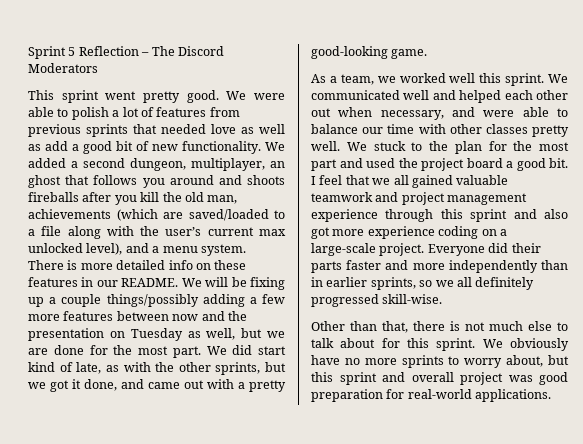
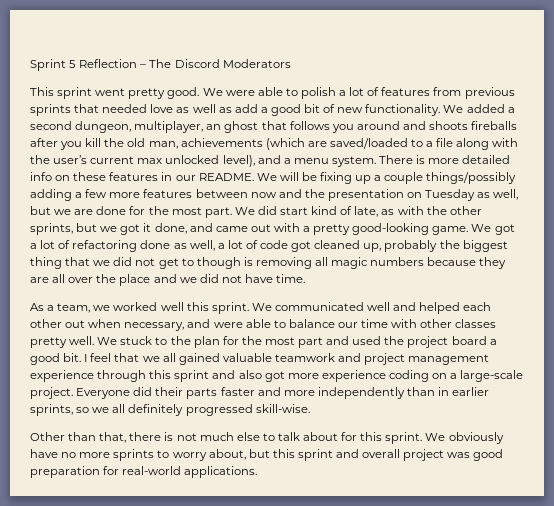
(428, 54) none -> [471,224,515,235] [30,240,508,252] [30,257,507,269] [30,274,306,286] We got a lot of refactoring done as well, a lot of code got cleaned up, probably the biggest thing that we did not get to though is removing all magic numbers because they are all over the place and we did not have time.

